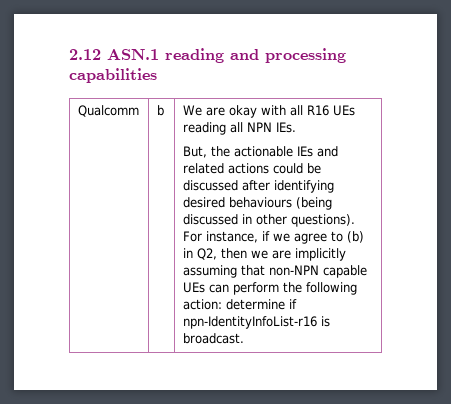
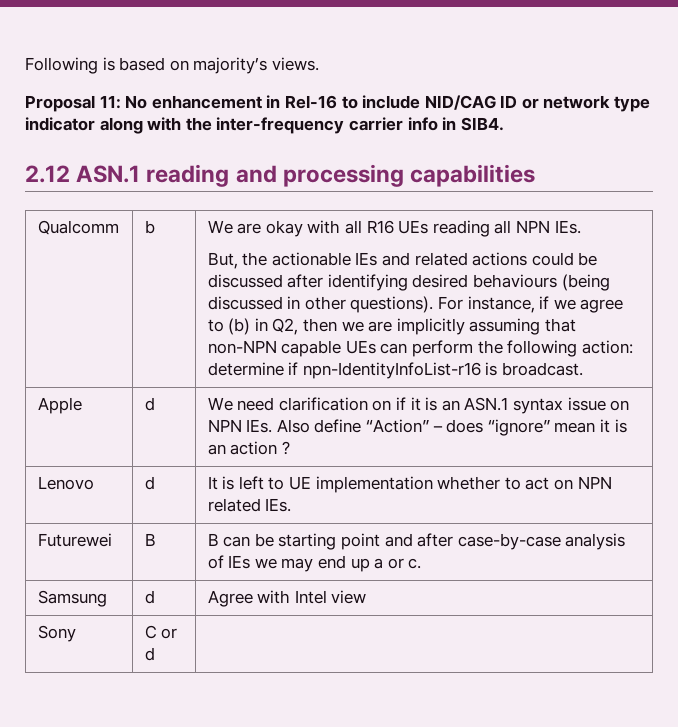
(69, 54) none -> [25,57,319,74] [25,95,651,112] [25,117,504,134] Following is based on majority’s views. // Proposal 11: No enhancement in Rel-16 to include NID/CAG ID or network type indicator along with the inter-frequency carrier info in SIB4. //
(244, 338) none -> [37,397,82,414] [144,397,155,411] [207,397,630,414] [207,419,627,436] [207,441,290,455] [37,476,94,490] [144,476,155,490] [207,476,612,493] [207,498,292,512] [37,533,112,547] [144,533,156,546] [207,533,626,550] [207,555,422,572] [37,590,107,607] [144,590,155,604] [207,590,367,607] [37,625,76,642] [144,625,178,639] [144,647,155,661] // Apple | d | We need clarification on if it is an ASN.1 syntax issue on NPN IEs. Also define “Action” – does “ignore” mean it is an action ? // Lenovo | d | It is left to UE implementation whether to act on NPN related IEs. // Futurewei | B | B can be starting point and after case-by-case analysis of IEs we may end up a or c. // Samsung | d | Agree with Intel view // Sony | C or d |

